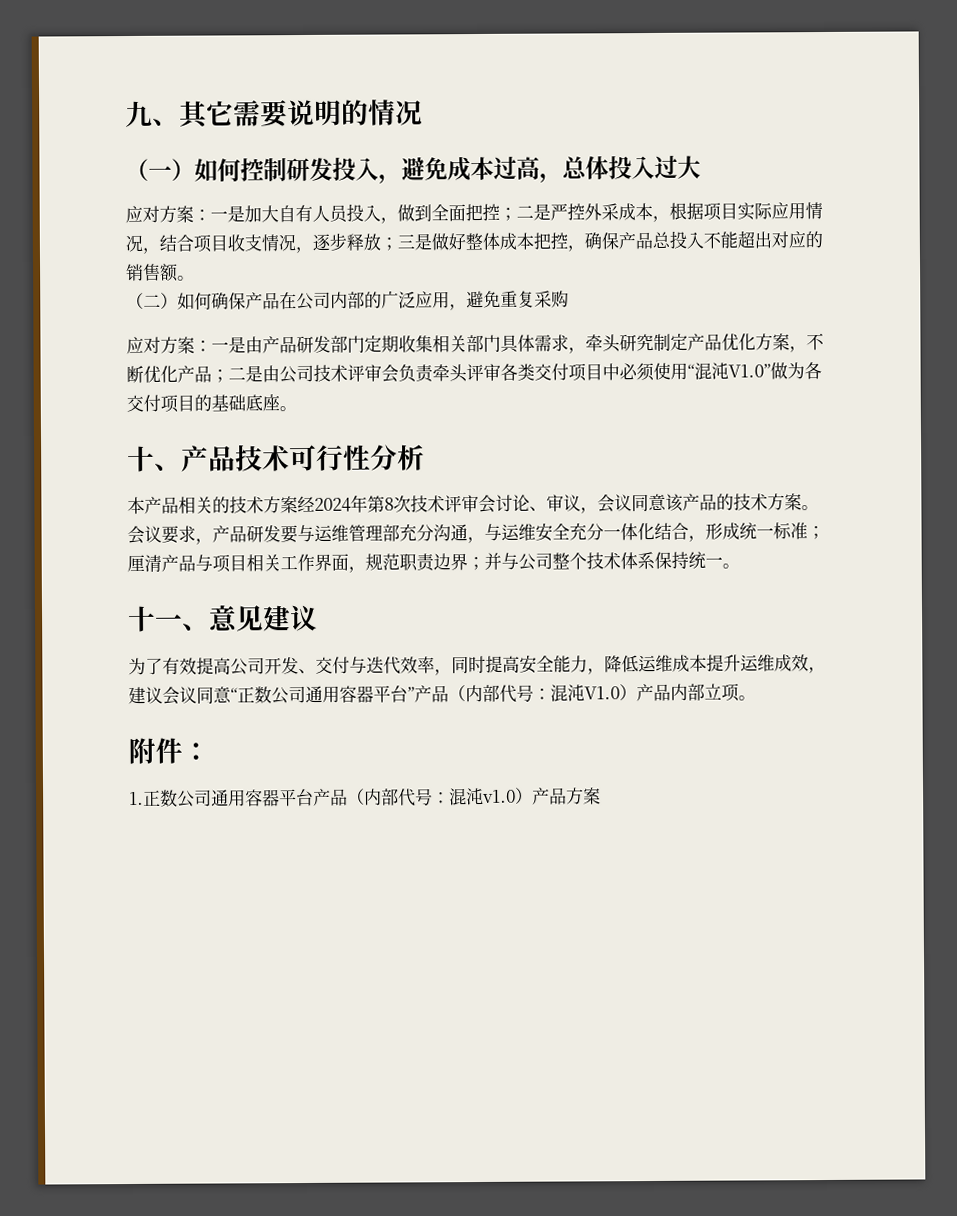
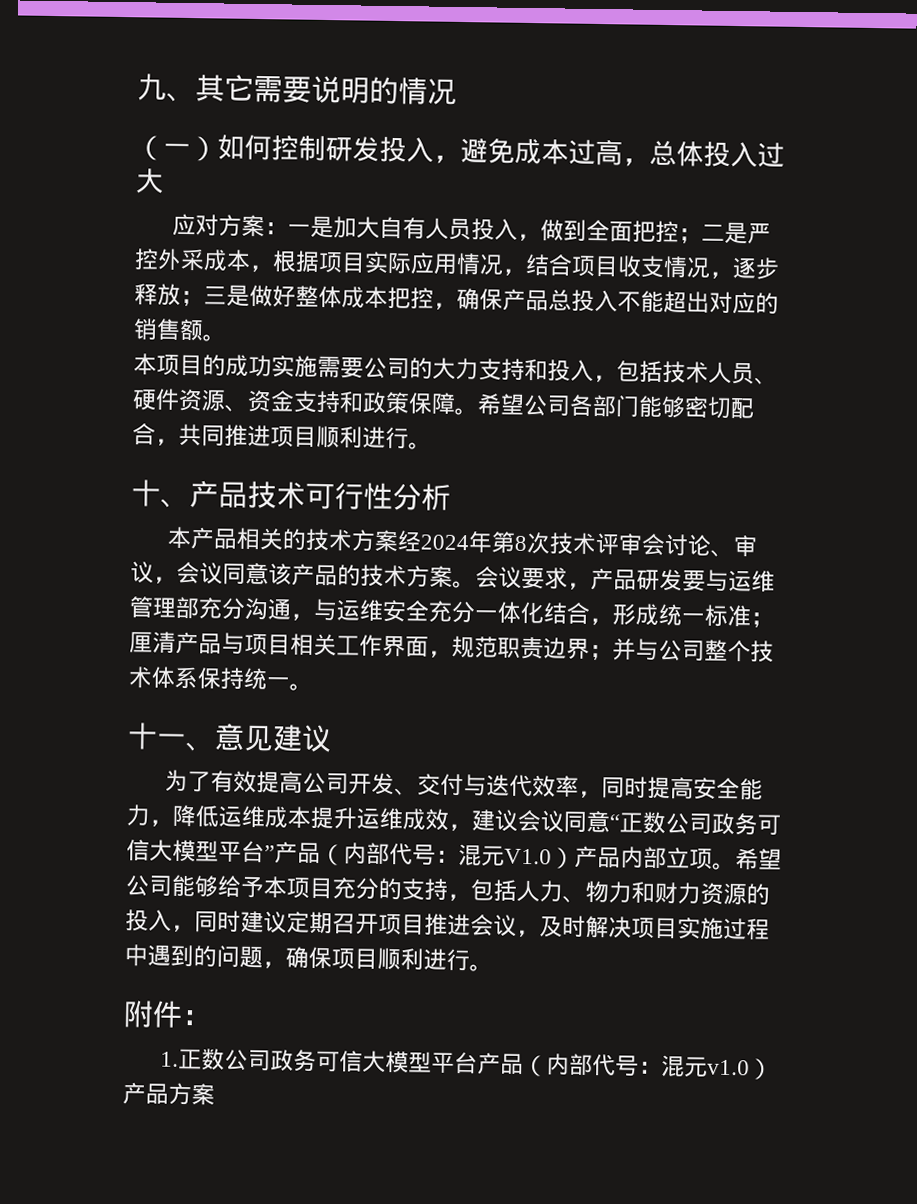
[126,290,569,311] [126,333,824,355] [126,362,822,384] [126,394,280,413] （二）如何确保产品在公司内部的广泛应用，避免重复采购 // 应对方案：一是由产品研发部门定期收集相关部门具体需求，牵头研究制定产品优化方案，不断优化产品；二是由公司技术评审会负责牵头评审各类交付项目中必须使用“混沌V1.0”做为各交付项目的基础底座 -> [133,353,778,385] [132,388,755,420] [132,423,409,450] 本项目的成功实施需要公司的大力支持和投入，包括技术人员、硬件资源、资金支持和政策保障。希望公司各部门能够密切配合，共同推进项目顺利进行
[305,685,374,703] 通用容器 -> [711,812,781,836] [126,839,219,863] 政务可信大模型
[567,684,585,702] 沌 -> [481,845,505,867] 元
(756, 698) none -> [735,848,782,871] [125,874,770,906] [125,909,770,941] [124,944,493,972] 希望公司能够给予本项目充分的支持，包括人力、物力和财力资源的投入，同时建议定期召开项目推进会议，及时解决项目实施过程中遇到的问题，确保项目顺利进行。
[211,789,280,807] 通用容器 -> [269,1049,432,1074] 政务可信大模型
[466,787,484,806] 沌 -> [683,1056,708,1078] 元

